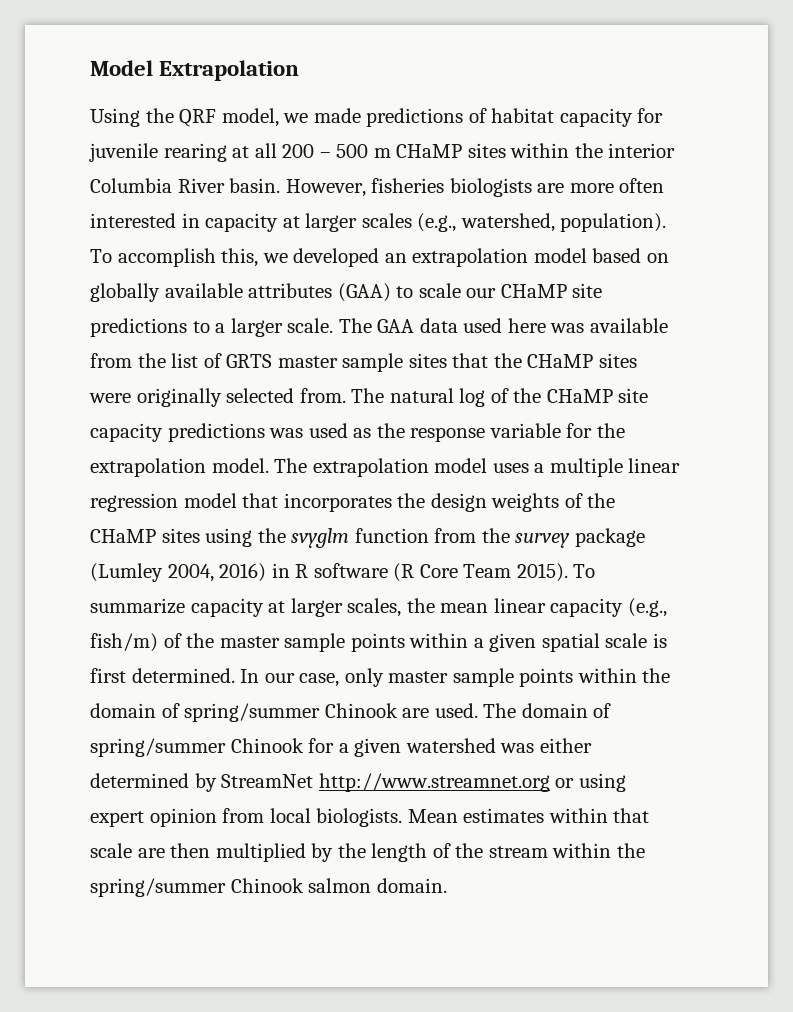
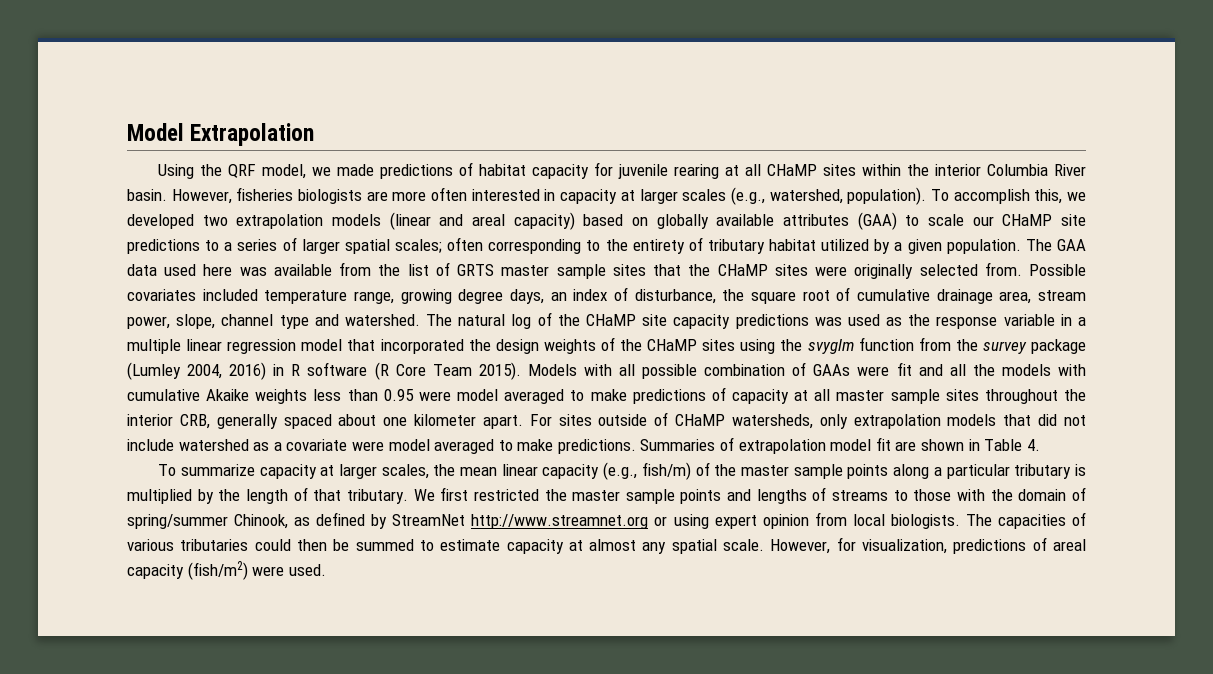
[282,144,391,158] 200 – 500 m -> (762, 170) none
[384,248,587,267] an extrapolation model -> [202,212,575,230] two extrapolation models (linear and areal capacity)
[230,318,334,337] larger scale. -> [237,237,1021,254] series of larger spatial scales; often corresponding to the entirety of tributary habitat utilized by a given population.
(346, 395) none -> [1028,264,1086,276] [127,287,1086,304] [127,314,420,329] Possible covariates included temperature range, growing degree days, an index of disturbance, the square root of cumulative drainage area, stream power, slope, channel type and watershed.
[566,423,625,438] [90,458,529,477] for the extrapolation model. The extrapolation model uses -> [1060,314,1072,326] in
[283,493,392,512] incorporates -> [380,339,464,354] incorporated
(568, 572) none -> [527,362,1086,379] [127,387,1086,404] [127,412,1087,429] [127,437,1040,454] Models with all possible combination of GAAs were fit and all the models with cumulative Akaike weights less than 0.95 were model averaged to make predictions of capacity at all master sample sites throughout the interior CRB, generally spaced about one kilometer apart. For sites outside of CHaMP watersheds, only extrapolation models that did not include watershed as a covariate were model averaged to make predictions. Summaries of extrapolation model fit are shown in Table 4. //
[409,633,667,652] [90,668,671,687] [90,703,612,722] [90,738,592,757] [90,773,189,788] within a given spatial scale is first determined. In our case, only master sample points within the domain of spring/summer Chinook are used. The domain of spring/summer Chinook for a given watershed was either determined -> [893,464,1086,479] [127,487,1087,504] [127,512,366,529] along a particular tributary is multiplied by the length of that tributary. We first restricted the master sample points and lengths of streams to those with the domain of spring/summer Chinook, as defined
[407,808,650,823] [90,843,645,862] [90,878,447,897] Mean estimates within that scale are then multiplied by the length of the stream within the spring/summer Chinook salmon domain. -> [965,512,1086,529] [127,537,1086,554] [127,561,326,580] The capacities of various tributaries could then be summed to estimate capacity at almost any spatial scale. However, for visualization, predictions of areal capacity (fish/m2) were used.

